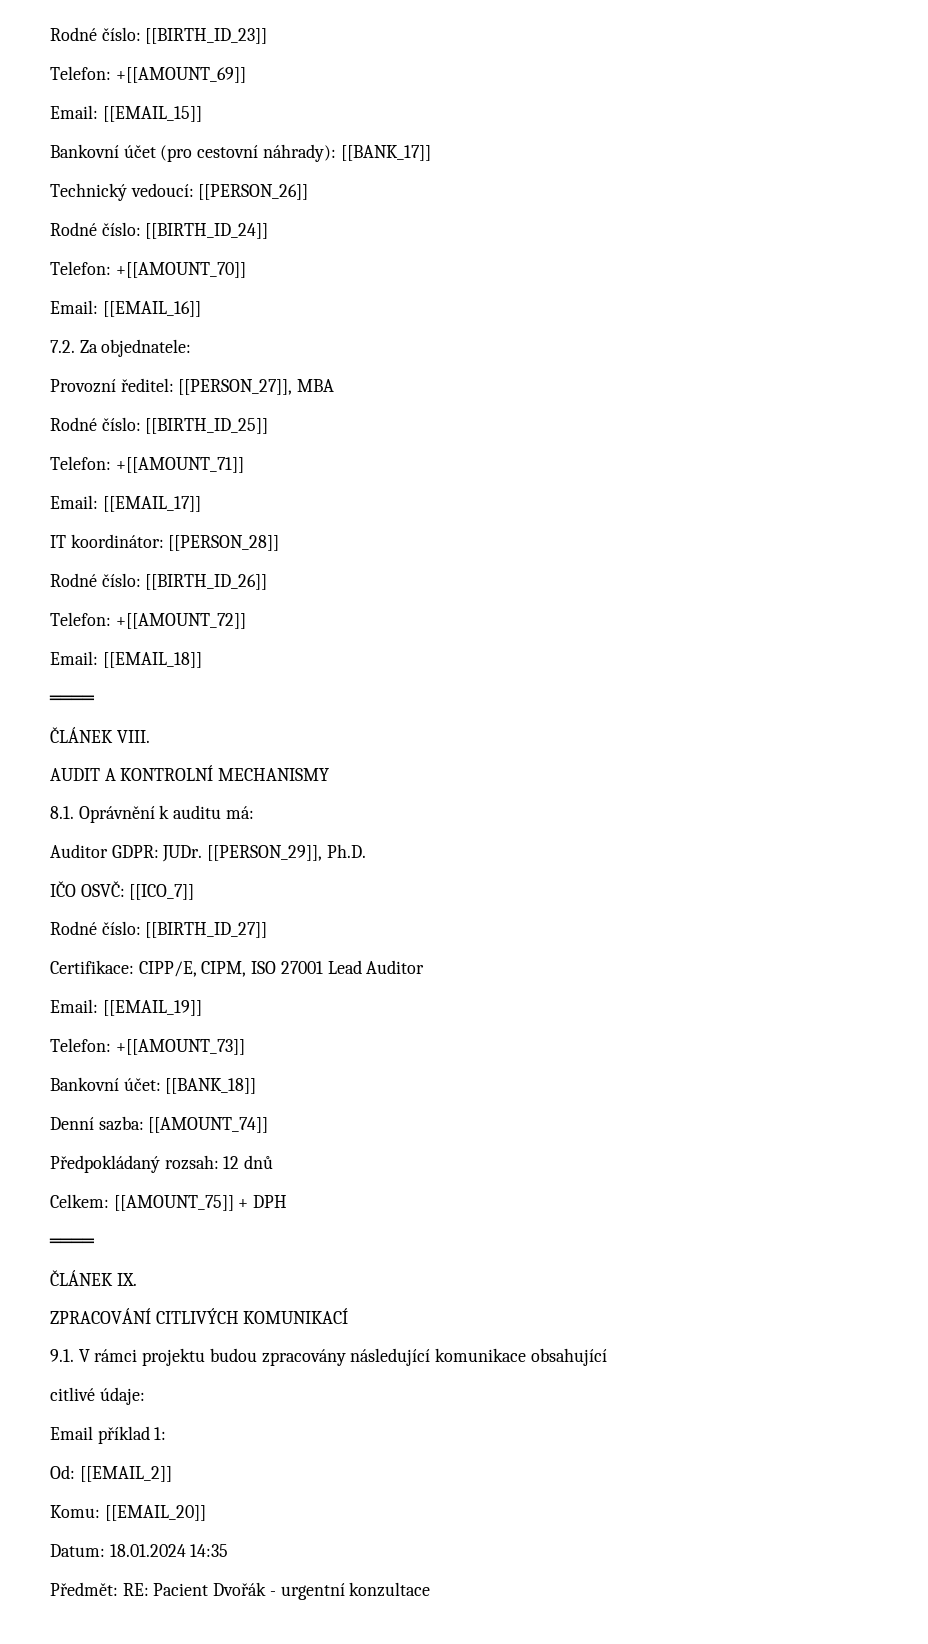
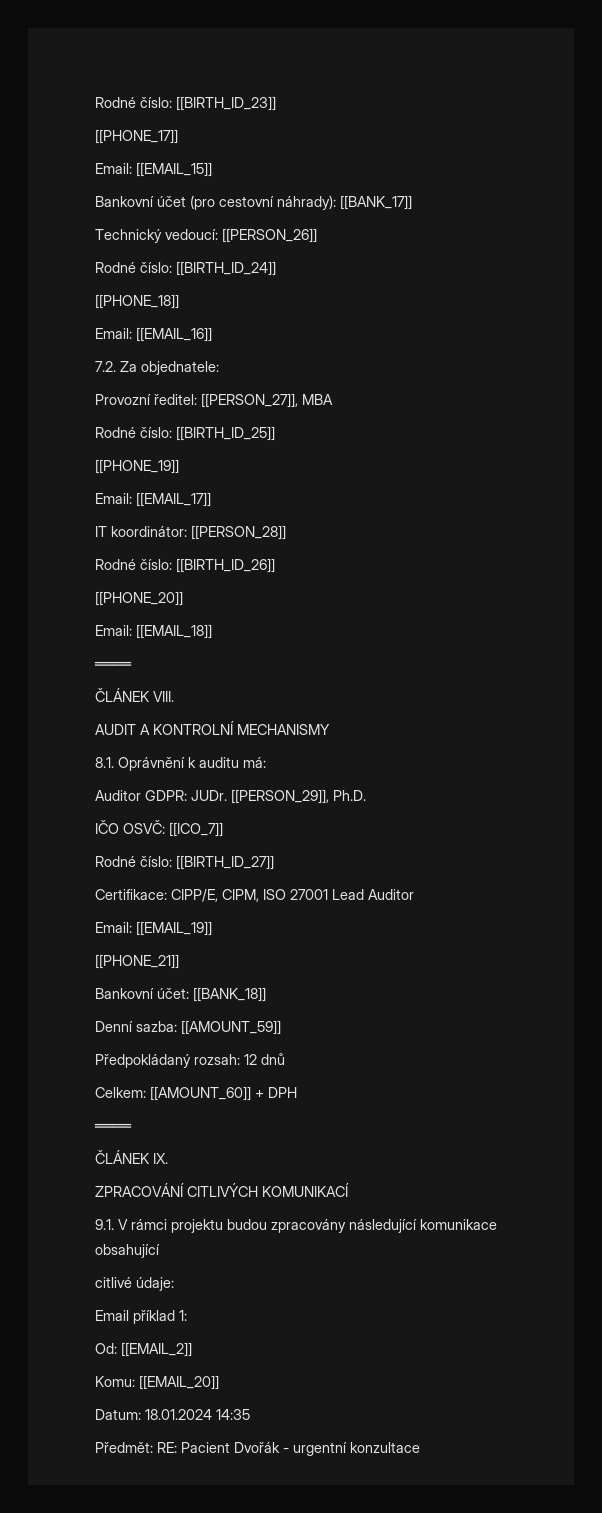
[50,66,246,83] Telefon: +[[AMOUNT_69]] -> [95,129,178,144] [[PHONE_17]]
[50,261,246,278] Telefon: +[[AMOUNT_70]] -> [95,294,179,309] [[PHONE_18]]
[50,456,244,473] Telefon: +[[AMOUNT_71]] -> [95,459,179,474] [[PHONE_19]]
[50,612,246,629] Telefon: +[[AMOUNT_72]] -> [95,591,183,606] [[PHONE_20]]
[50,1038,245,1055] Telefon: +[[AMOUNT_73]] -> [95,954,179,969] [[PHONE_21]]
[148,1117,269,1133] [[AMOUNT_74]] -> [181,1020,281,1035] [[AMOUNT_59]]
[113,1195,234,1211] [[AMOUNT_75]] -> [150,1086,251,1101] [[AMOUNT_60]]

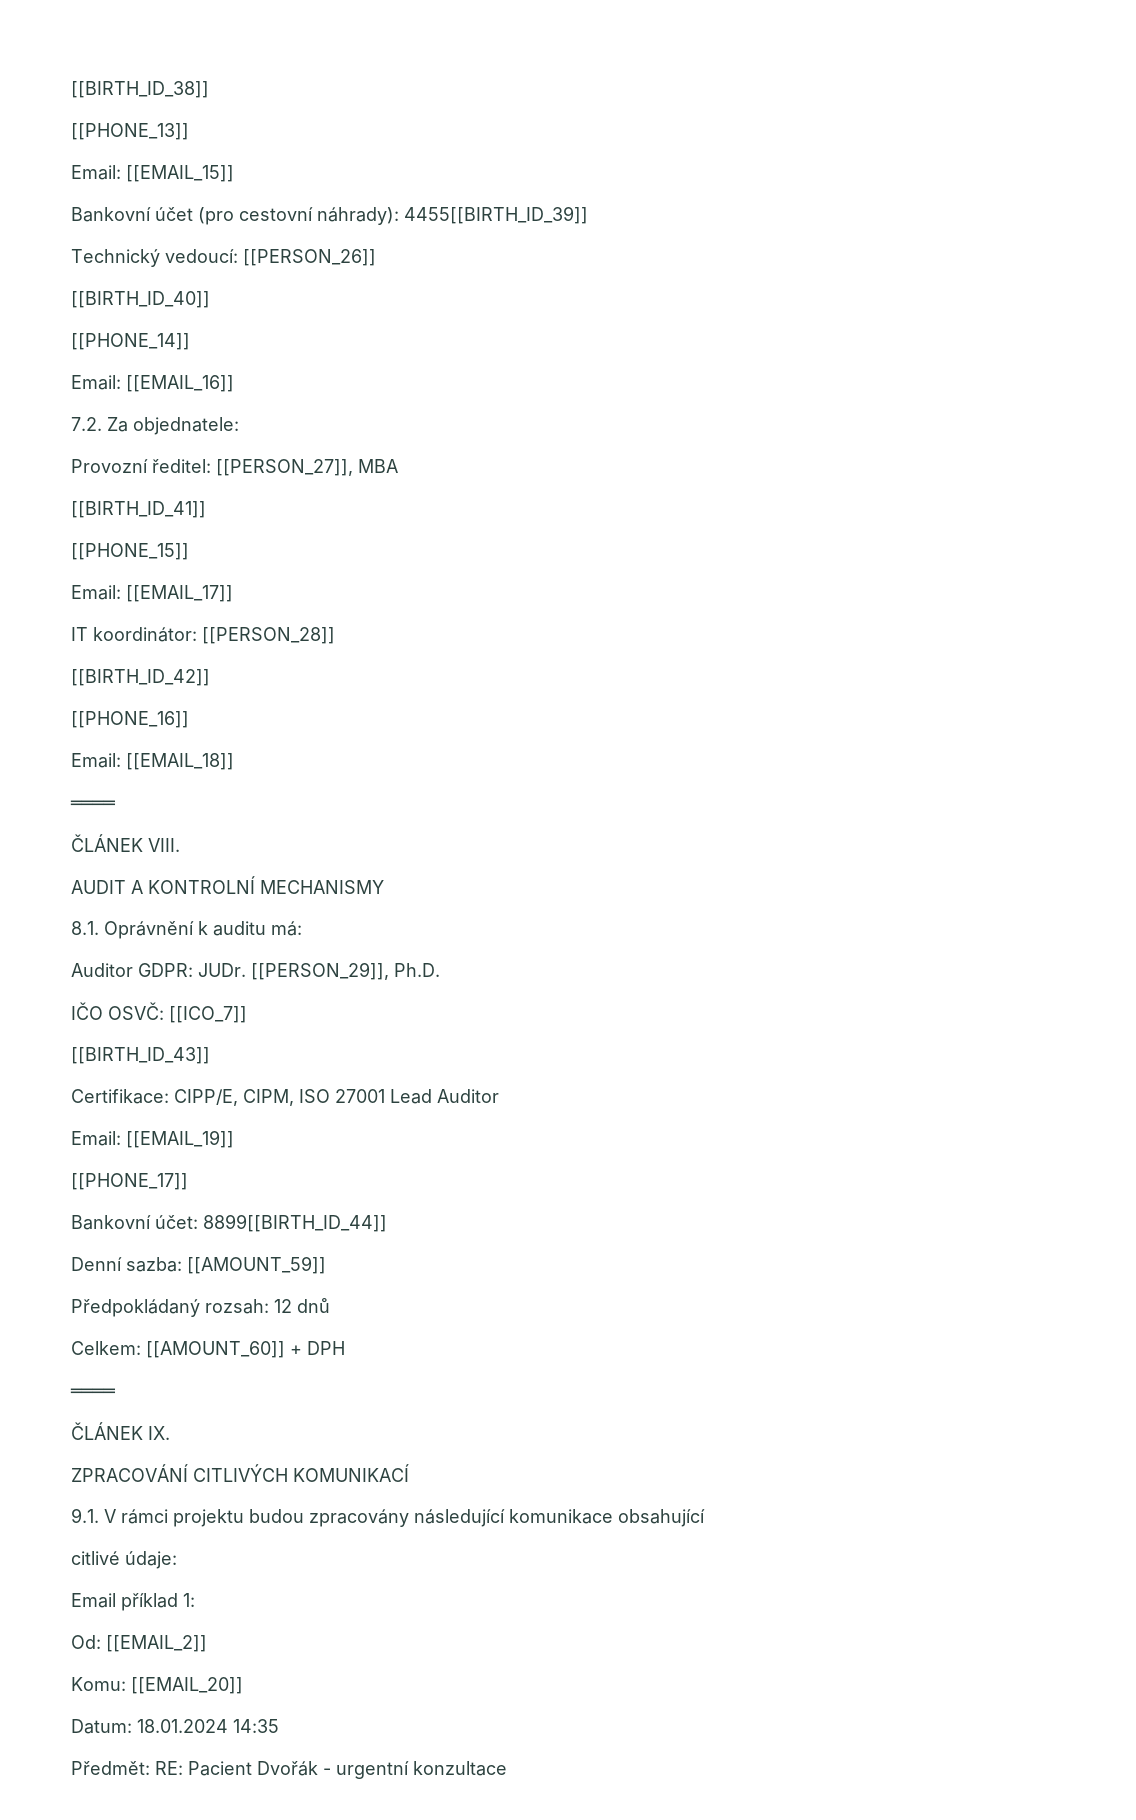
[95,96,276,111] [95,129,178,144] Rodné číslo: [[BIRTH_ID_23]] // [[PHONE_17]] -> [71,81,209,98] [71,123,189,140] [[BIRTH_ID_38]] // [[PHONE_13]]
[340,195,412,210] [[BANK_17]] -> [404,206,588,224] 4455[[BIRTH_ID_39]]
[95,261,276,276] [95,294,179,309] Rodné číslo: [[BIRTH_ID_24]] // [[PHONE_18]] -> [71,291,210,308] [71,333,190,350] [[BIRTH_ID_40]] // [[PHONE_14]]
[95,426,275,441] [95,459,179,474] Rodné číslo: [[BIRTH_ID_25]] // [[PHONE_19]] -> [71,501,206,518] [71,543,189,560] [[BIRTH_ID_41]] // [[PHONE_15]]
[95,558,275,573] [95,591,183,606] Rodné číslo: [[BIRTH_ID_26]] // [[PHONE_20]] -> [71,669,210,686] [71,711,189,728] [[BIRTH_ID_42]] // [[PHONE_16]]
[95,855,274,870] Rodné číslo: [[BIRTH_ID_27]] -> [71,1047,210,1064] [[BIRTH_ID_43]]
[95,954,179,969] [[PHONE_21]] -> [71,1173,188,1190] [[PHONE_17]]
[193,987,266,1002] [[BANK_18]] -> [203,1214,387,1232] 8899[[BIRTH_ID_44]]

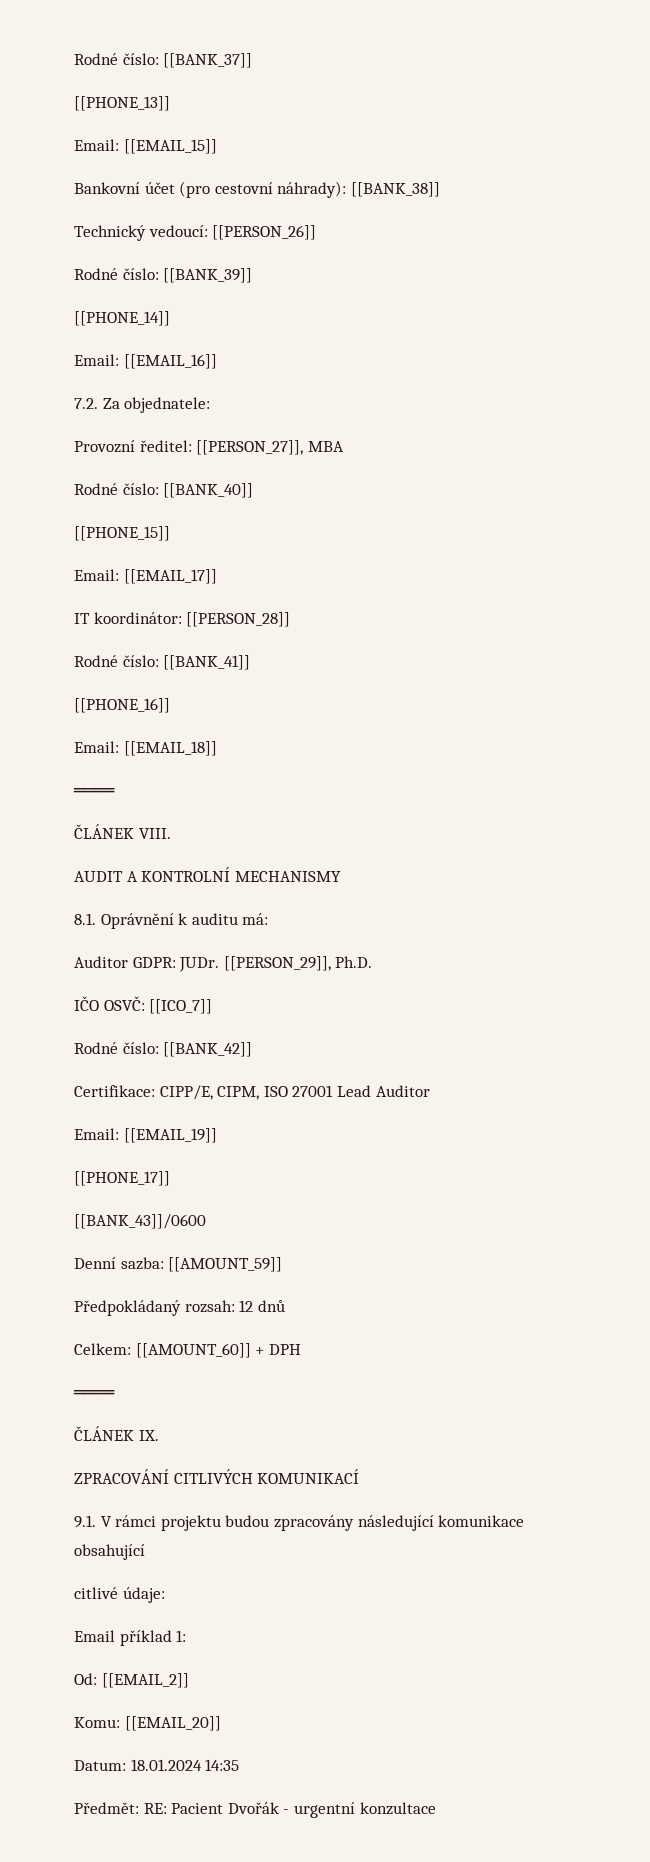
[71,81,209,98] [[BIRTH_ID_38]] -> [74,53,253,68] Rodné číslo: [[BANK_37]]
[404,206,588,224] 4455[[BIRTH_ID_39]] -> [350,182,440,197] [[BANK_38]]
[71,291,210,308] [[BIRTH_ID_40]] -> [74,268,253,283] Rodné číslo: [[BANK_39]]
[71,501,206,518] [[BIRTH_ID_41]] -> [74,483,254,498] Rodné číslo: [[BANK_40]]
[71,669,210,686] [[BIRTH_ID_42]] -> [74,655,251,670] Rodné číslo: [[BANK_41]]
[71,1047,210,1064] [[BIRTH_ID_43]] -> [74,1042,253,1057] Rodné číslo: [[BANK_42]]
[71,1214,387,1232] Bankovní účet: 8899[[BIRTH_ID_44]] -> [74,1214,206,1229] [[BANK_43]]/0600

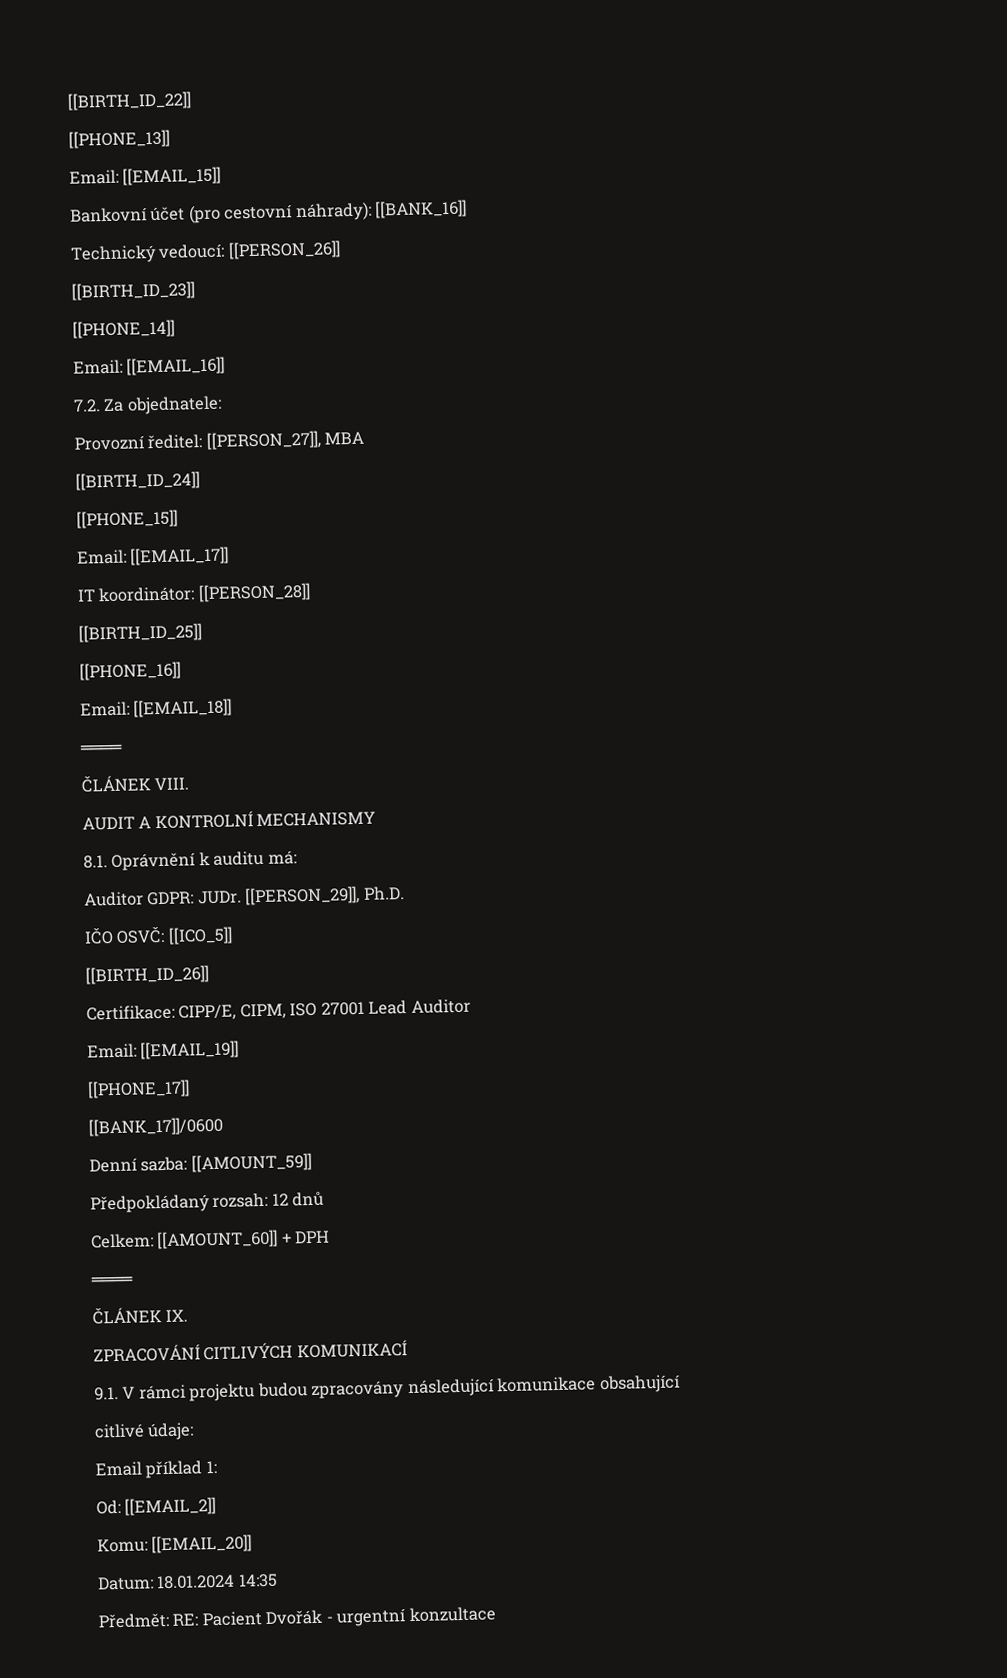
[74,53,253,68] Rodné číslo: [[BANK_37]] -> [67,91,192,111] [[BIRTH_ID_22]]
[350,182,440,197] [[BANK_38]] -> [374,199,468,219] [[BANK_16]]
[74,268,253,283] Rodné číslo: [[BANK_39]] -> [71,281,195,301] [[BIRTH_ID_23]]
[74,483,254,498] Rodné číslo: [[BANK_40]] -> [75,471,200,491] [[BIRTH_ID_24]]
[74,655,251,670] Rodné číslo: [[BANK_41]] -> [78,623,202,643] [[BIRTH_ID_25]]
[149,999,213,1014] [74,1042,253,1057] [[ICO_7]] // Rodné číslo: [[BANK_42]] -> [167,926,233,945] [85,965,209,985] [[ICO_5]] // [[BIRTH_ID_26]]
[74,1214,206,1229] [[BANK_43]]/0600 -> [88,1116,223,1137] [[BANK_17]]/0600

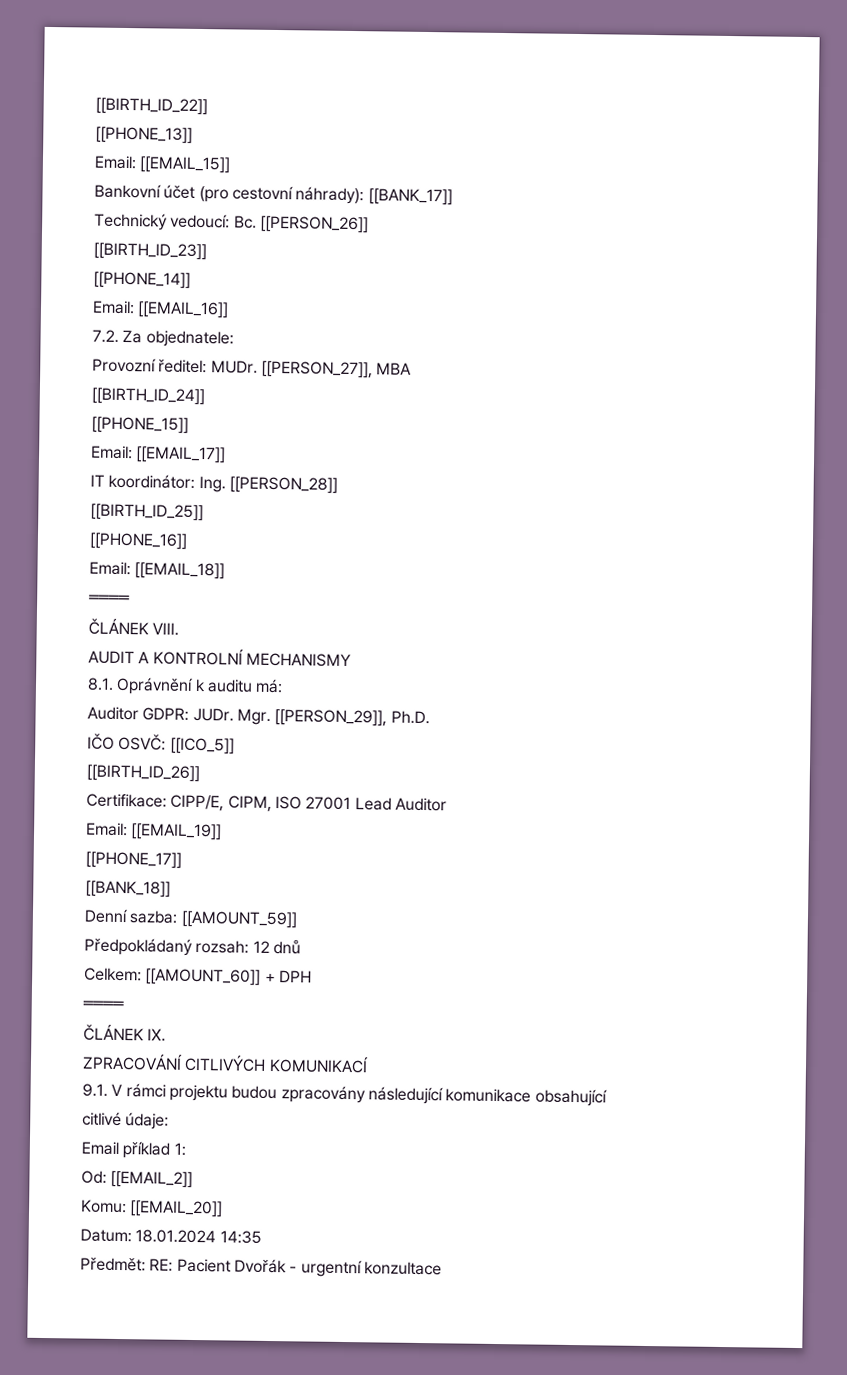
[374,199,468,219] [[BANK_16]] -> [367,188,453,206] [[BANK_17]]
(226, 251) none -> [233,215,257,229] Bc.
(203, 442) none -> [210,360,258,374] MUDr.
(196, 594) none -> [198,476,226,493] Ing.
(242, 897) none -> [236,708,271,725] Mgr.
[88,1116,223,1137] [[BANK_17]]/0600 -> [85,880,171,898] [[BANK_18]]

